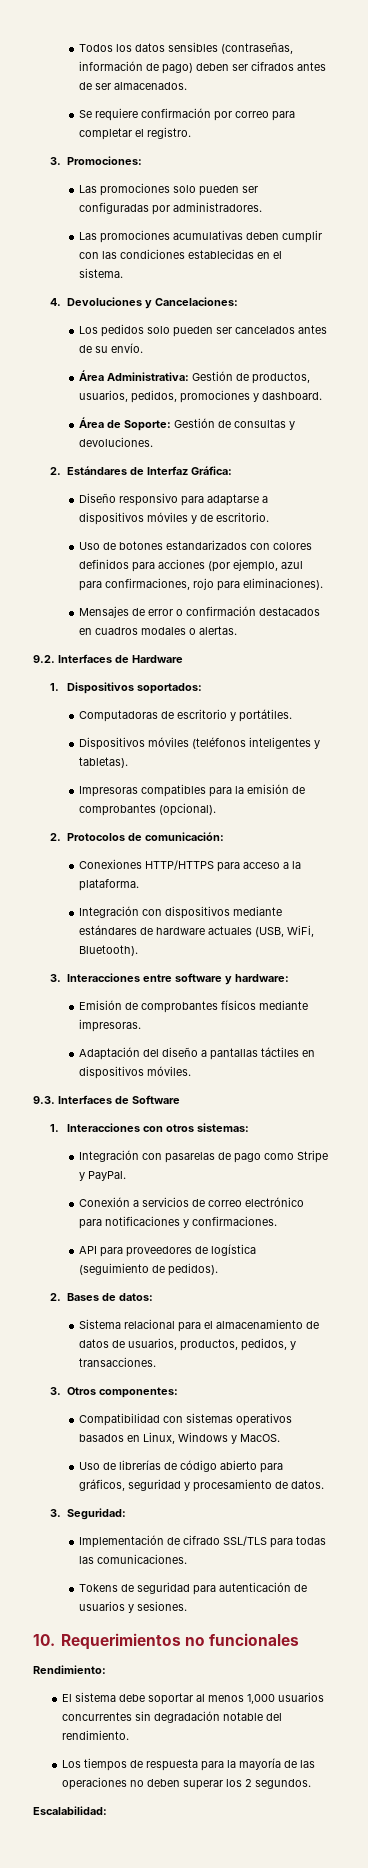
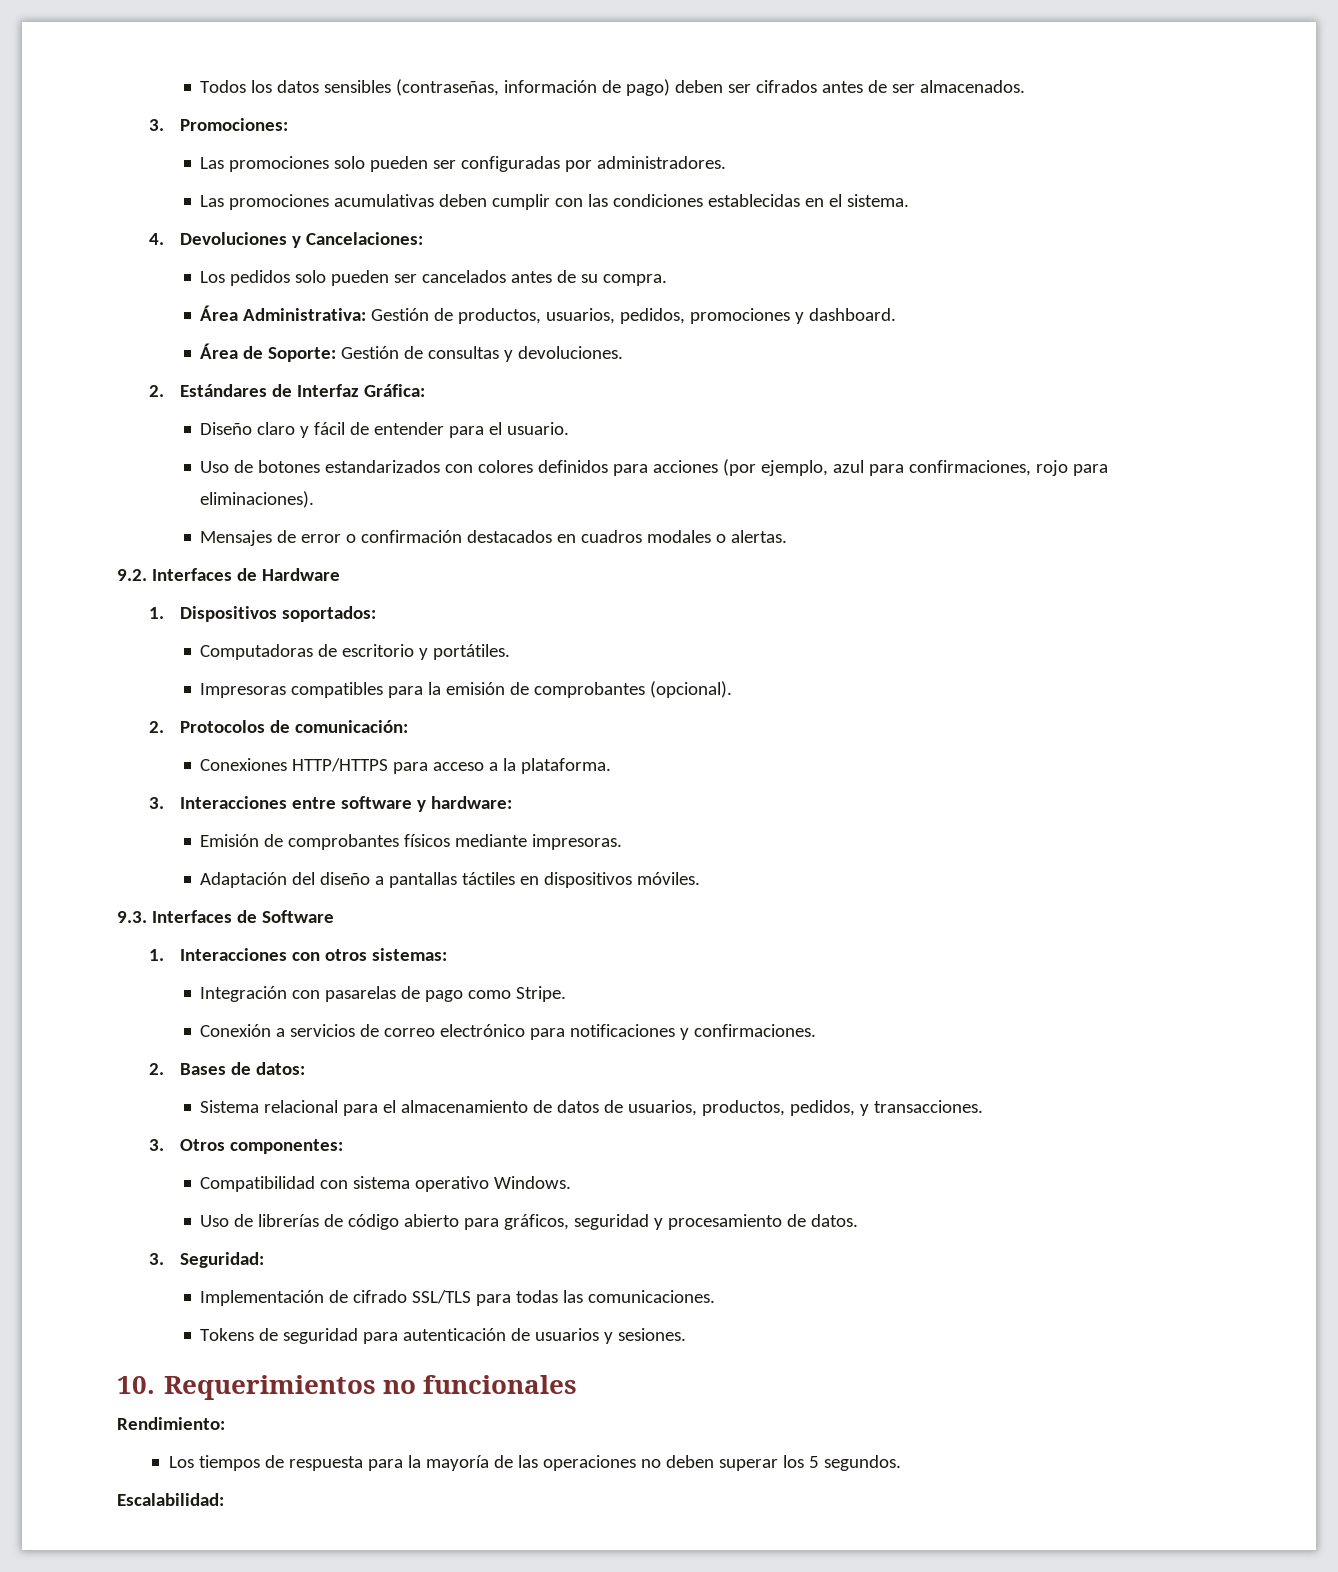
[78,108,295,121] [78,127,191,140] // Se requiere confirmación por correo para completar el registro. -> (1026, 86) none
[110,343,143,353] envío. -> [603,274,668,286] compra.
[118,493,268,506] [78,512,269,525] responsivo para adaptarse a dispositivos móviles y de escritorio. -> [257,422,570,438] claro y fácil de entender para el usuario.
[78,737,320,750] [78,757,128,768] // Dispositivos móviles (teléfonos inteligentes y tabletas). -> (511, 652) none
[78,906,282,919] [78,925,314,937] [78,945,138,956] // Integración con dispositivos mediante estándares de hardware actuales (USB, WiFi, Bluetooth). -> (612, 766) none
[296,1150,328,1163] [78,1171,126,1181] Stripe y PayPal. -> [516,986,567,1002] Stripe.
[78,1244,256,1257] [78,1263,218,1276] // API para proveedores de logística (seguimiento de pedidos). -> (817, 1030) none
[185,1413,292,1426] [78,1432,280,1444] sistemas operativos basados en Linux, Windows y MacOS. -> [353,1176,572,1192] sistema operativo Windows.
[61,1692,324,1705] [61,1711,282,1723] [61,1730,129,1740] // El sistema debe soportar al menos 1,000 usuarios concurrentes sin degradación notable del rendimiento. -> (225, 1423) none
[244,1779,252,1787] 2 -> [808,1456,819,1468] 5

